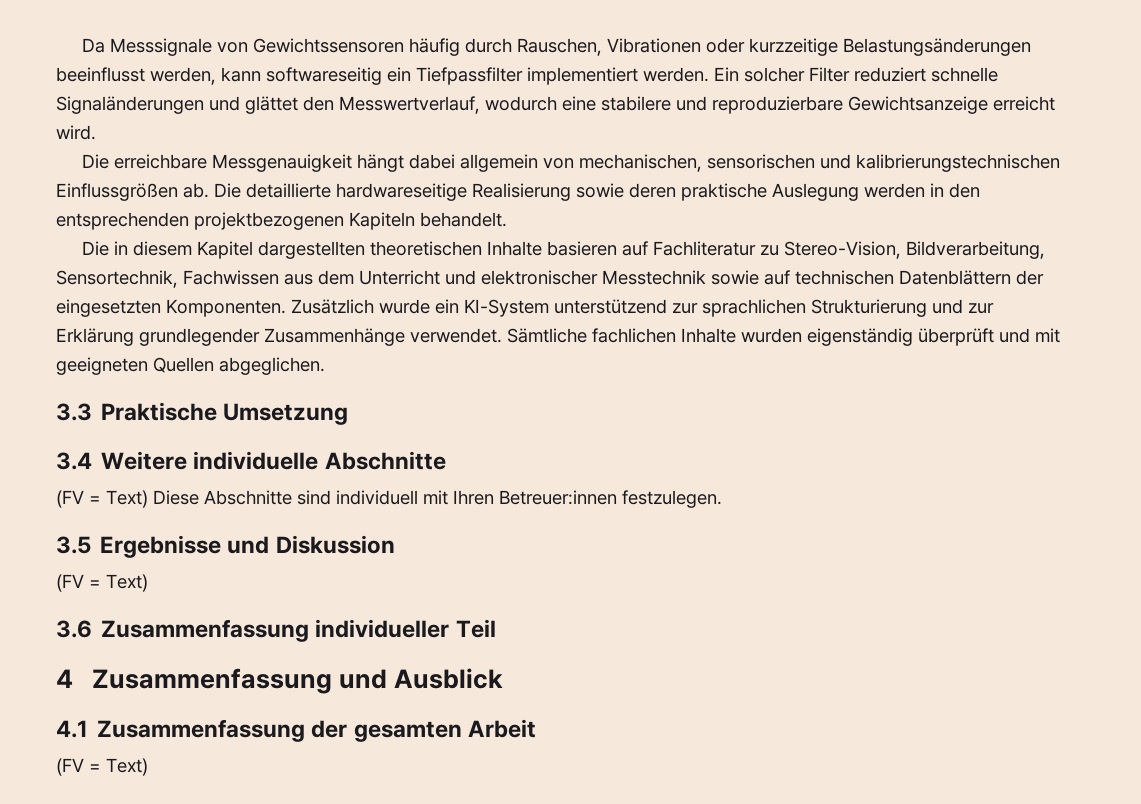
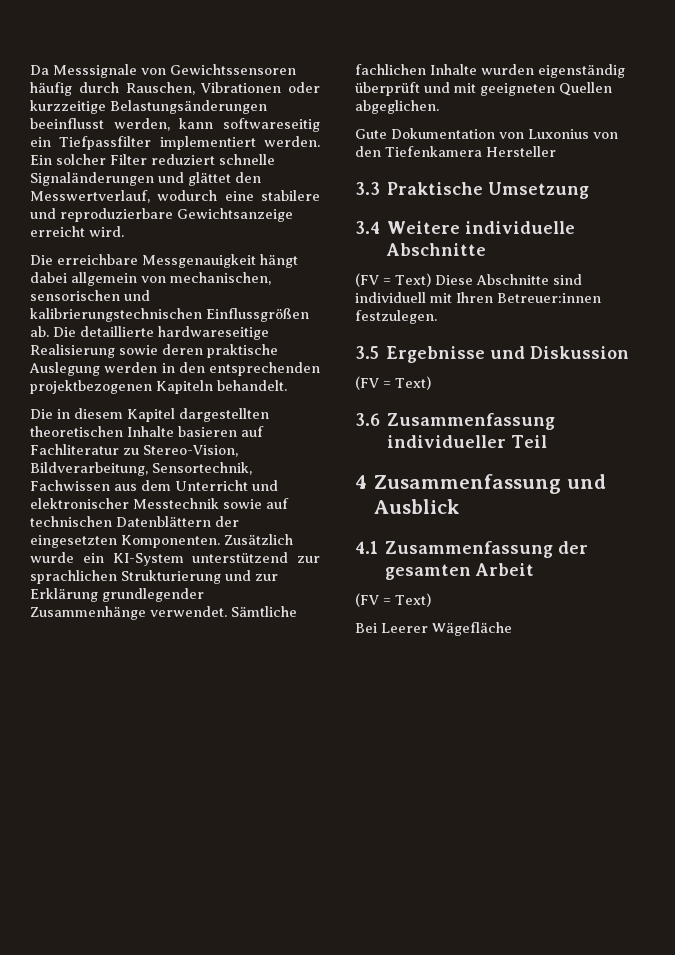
(325, 366) none -> [355,128,618,139] [355,146,556,157] // Gute Dokumentation von Luxonius von den Tiefenkamera Hersteller
(148, 767) none -> [355,622,512,636] // Bei Leerer Wägefläche

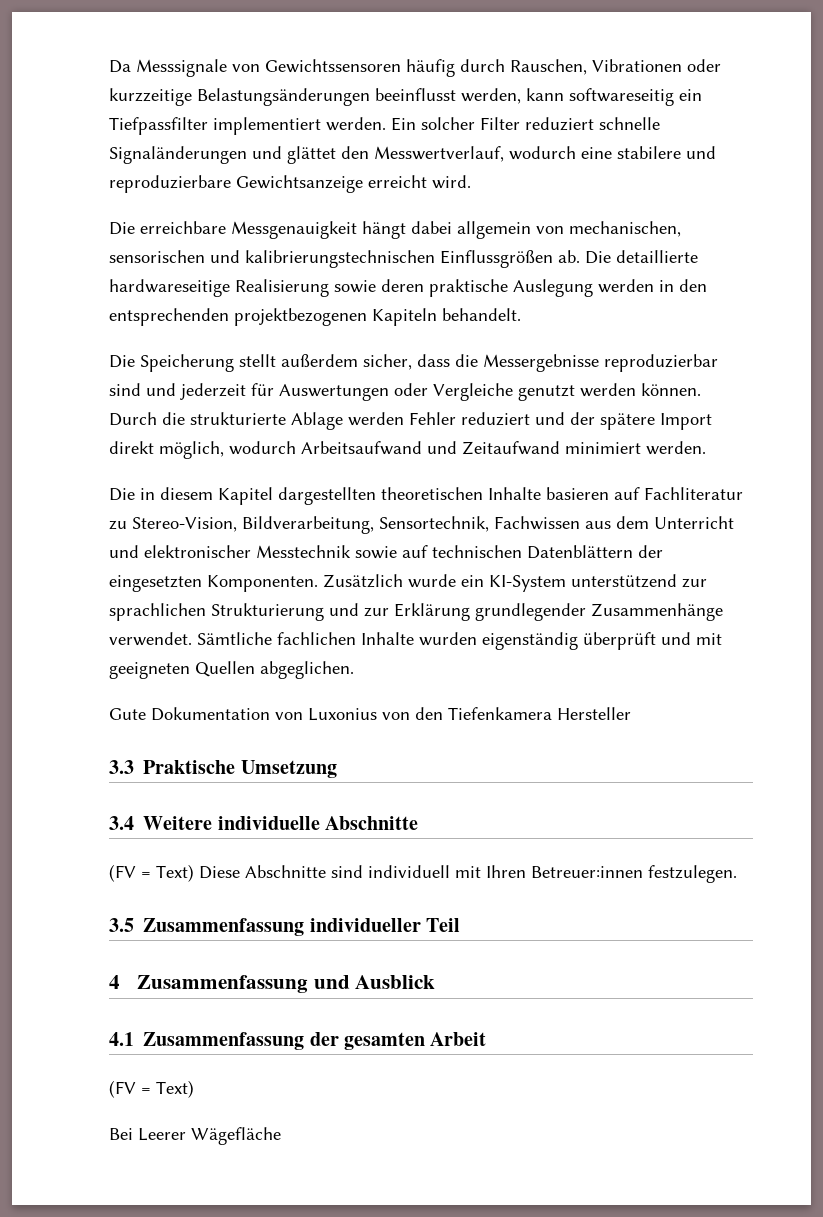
(287, 385) none -> [109,354,718,372] [109,383,701,401] [109,412,712,430] [109,441,706,459] // Die Speicherung stellt außerdem sicher, dass die Messergebnisse reproduzierbar sind und jederzeit für Auswertungen oder Vergleiche genutzt werden können. Durch die strukturierte Ablage werden Fehler reduziert und der spätere Import direkt möglich, wodurch Arbeitsaufwand und Zeitaufwand minimiert werden.
[386,346,630,363] [355,376,431,390] [355,413,380,426] Ergebnisse und Diskussion // (FV = Text) // 3.6 -> (134, 925) none

